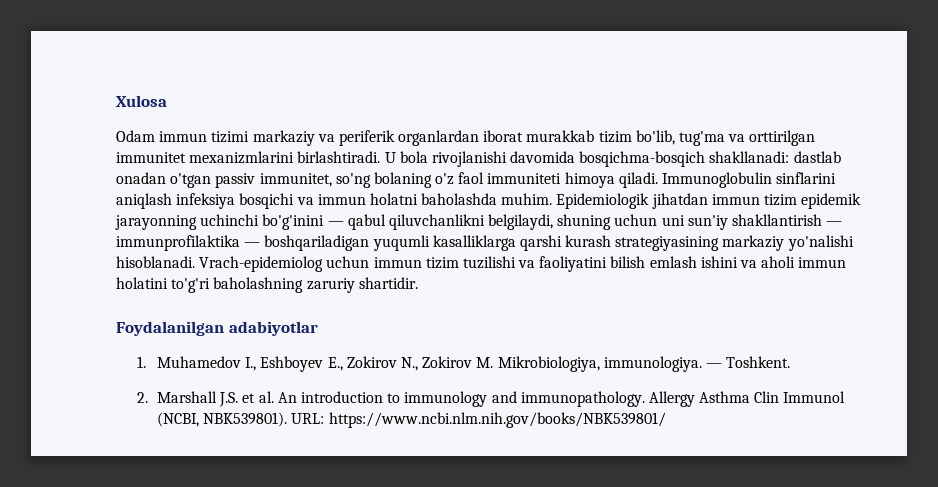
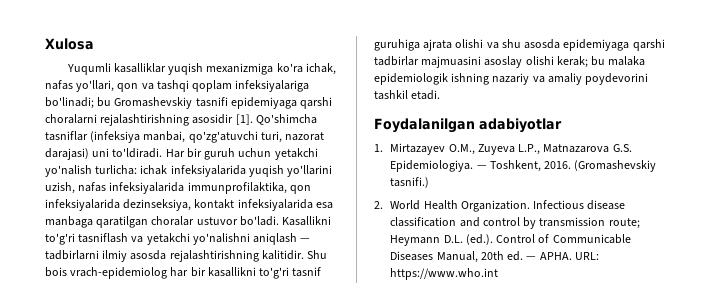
[116,130,816,146] [116,151,841,167] [116,172,837,188] [116,193,862,209] [115,214,843,230] [116,235,854,251] [116,256,847,272] [116,277,418,293] [116,321,318,336] [136,356,791,372] [136,391,846,407] [157,412,666,428] Odam immun tizimi markaziy va periferik organlardan iborat murakkab tizim bo'lib, tug'ma va orttirilgan immunitet mexanizmlarini birlashtiradi. U bola rivojlanishi davomida bosqichma-bosqich shakllanadi: dastlab onadan o'tgan passiv immunitet, so'ng bolaning o'z faol immuniteti himoya qiladi. Immunoglobulin sinflarini aniqlash infeksiya bosqichi va immun holatni baholashda muhim. Epidemiologik jihatdan immun tizim epidemik jarayonning uchinchi bo'g'inini — qabul qiluvchanlikni belgilaydi, shuning uchun uni sun'iy shakllantirish — immunprofilaktika — boshqariladigan yuqumli kasalliklarga qarshi kurash strategiyasining markaziy yo'nalishi hisoblanadi. Vrach-epidemiolog uchun immun tizim tuzilishi va faoliyatini bilish emlash ishini va aholi immun holatini to'g'ri baholashning zaruriy shartidir. // Foydalanilgan adabiyotlar // 1. Muhamedov I., Eshboyev E., Zokirov N., Zokirov M. Mikrobiologiya, immunologiya. — Toshkent. // 2. Marshall J.S. et al. An introduction to immunology and immunopathology. Allergy Asthma Clin Immunol (NCBI, NBK539801). URL: https://www.ncbi.nlm.nih.gov/books/NBK539801/ -> [66,63,336,75] [45,80,310,92] [45,97,333,109] [45,114,317,126] [45,131,325,143] [45,148,318,160] [45,165,333,177] [45,182,311,194] [45,199,333,211] [45,216,332,228] [45,233,311,245] [45,250,328,262] [45,267,322,279] [374,39,665,51] [374,56,646,68] [374,73,649,85] [374,90,441,100] [374,118,562,133] [374,143,632,155] [390,160,657,172] [390,177,430,188] [374,200,626,212] [390,217,640,229] [390,234,631,246] [390,251,599,263] [390,268,499,280] Yuqumli kasalliklar yuqish mexanizmiga ko'ra ichak, nafas yo'llari, qon va tashqi qoplam infeksiyalariga bo'linadi; bu Gromashevskiy tasnifi epidemiyaga qarshi choralarni rejalashtirishning asosidir [1]. Qo'shimcha tasniflar (infeksiya manbai, qo'zg'atuvchi turi, nazorat darajasi) uni to'ldiradi. Har bir guruh uchun yetakchi yo'nalish turlicha: ichak infeksiyalarida yuqish yo'llarini uzish, nafas infeksiyalarida immunprofilaktika, qon infeksiyalarida dezinseksiya, kontakt infeksiyalarida esa manbaga qaratilgan choralar ustuvor bo'ladi. Kasallikni to'g'ri tasniflash va yetakchi yo'nalishni aniqlash — tadbirlarni ilmiy asosda rejalashtirishning kalitidir. Shu bois vrach-epidemiolog har bir kasallikni to'g'ri tasnif guruhiga ajrata olishi va shu asosda epidemiyaga qarshi tadbirlar majmuasini asoslay olishi kerak; bu malaka epidemiologik ishning nazariy va amaliy poydevorini tashkil etadi. // Foydalanilgan adabiyotlar // 1. Mirtazayev O.M., Zuyeva L.P., Matnazarova G.S. Epidemiologiya. — Toshkent, 2016. (Gromashevskiy tasnifi.) // 2. World Health Organization. Infectious disease classification and control by transmission route; Heymann D.L. (ed.). Control of Communicable Diseases Manual, 20th ed. — APHA. URL: https://www.who.int

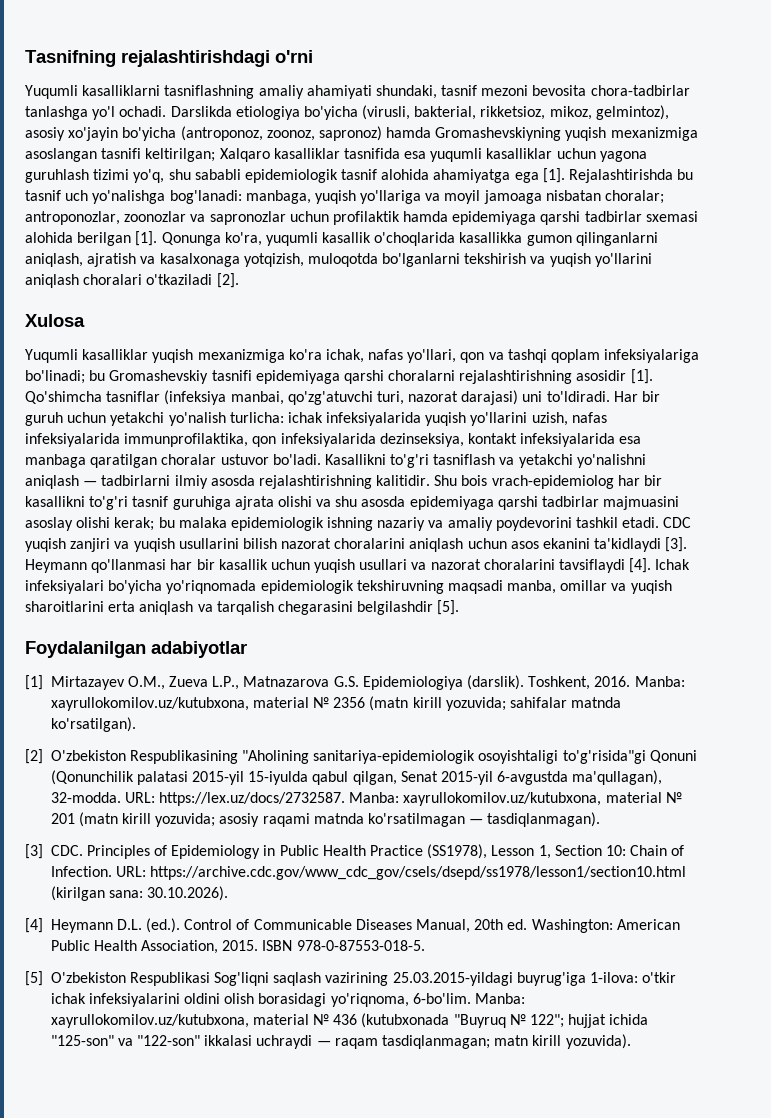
(45, 44) none -> [25,50,313,67] [25,85,690,99] [25,105,669,120] [25,126,698,141] [25,148,647,162] [25,168,694,183] [25,190,665,204] [25,211,698,225] [25,231,658,246] [25,253,652,267] [25,273,239,288] Tasnifning rejalashtirishdagi o'rni // Yuqumli kasalliklarni tasniflashning amaliy ahamiyati shundaki, tasnif mezoni bevosita chora-tadbirlar tanlashga yo'l ochadi. Darslikda etiologiya bo'yicha (virusli, bakterial, rikketsioz, mikoz, gelmintoz), asosiy xo'jayin bo'yicha (antroponoz, zoonoz, sapronoz) hamda Gromashevskiyning yuqish mexanizmiga asoslangan tasnifi keltirilgan; Xalqaro kasalliklar tasnifida esa yuqumli kasalliklar uchun yagona guruhlash tizimi yo'q, shu sababli epidemiologik tasnif alohida ahamiyatga ega [1]. Rejalashtirishda bu tasnif uch yo'nalishga bog'lanadi: manbaga, yuqish yo'llariga va moyil jamoaga nisbatan choralar; antroponozlar, zoonozlar va sapronozlar uchun profilaktik hamda epidemiyaga qarshi tadbirlar sxemasi alohida berilgan [1]. Qonunga ko'ra, yuqumli kasallik o'choqlarida kasallikka gumon qilinganlarni aniqlash, ajratish va kasalxonaga yotqizish, muloqotda bo'lganlarni tekshirish va yuqish yo'llarini aniqlash choralari o'tkaziladi [2]. //
(441, 95) none -> [663,517,692,528] [25,537,688,552] [25,558,691,573] [25,580,672,594] [25,600,460,615] CDC yuqish zanjiri va yuqish usullarini bilish nazorat choralarini aniqlash uchun asos ekanini ta'kidlaydi [3]. Heymann qo'llanmasi har bir kasallik uchun yuqish usullari va nazorat choralarini tavsiflaydi [4]. Ichak infeksiyalari bo'yicha yo'riqnomada epidemiologik tekshiruvning maqsadi manba, omillar va yuqish sharoitlarini erta aniqlash va tarqalish chegarasini belgilashdir [5].
[374,144,383,152] 1. -> [25,675,43,690] [1]
[477,144,515,155] Zuyeva -> [169,676,209,687] Zueva
[390,160,657,172] [390,177,430,188] [374,200,626,212] [390,217,640,229] Epidemiologiya. — Toshkent, 2016. (Gromashevskiy tasnifi.) // 2. World Health Organization. Infectious disease classification and control by transmission route; -> [362,675,685,690] [50,696,622,711] [50,717,136,732] [25,749,697,764] [50,770,663,785] [50,792,682,806] [50,812,601,827] [25,844,685,859] [50,866,687,880] [50,886,229,901] [25,918,43,933] Epidemiologiya (darslik). Toshkent, 2016. Manba: xayrullokomilov.uz/kutubxona, material № 2356 (matn kirill yozuvida; sahifalar matnda ko'rsatilgan). // [2] O'zbekiston Respublikasining "Aholining sanitariya-epidemiologik osoyishtaligi to'g'risida"gi Qonuni (Qonunchilik palatasi 2015-yil 15-iyulda qabul qilgan, Senat 2015-yil 6-avgustda ma'qullagan), 32-modda. URL: https://lex.uz/docs/2732587. Manba: xayrullokomilov.uz/kutubxona, material № 201 (matn kirill yozuvida; asosiy raqami matnda ko'rsatilmagan — tasdiqlanmagan). // [3] CDC. Principles of Epidemiology in Public Health Practice (SS1978), Lesson 1, Section 10: Chain of Infection. URL: https://archive.cdc.gov/www_cdc_gov/csels/dsepd/ss1978/lesson1/section10.html (kirilgan sana: 30.10.2026). // [4]
[526,252,599,260] [390,268,499,280] — APHA. URL: https://www.who.int -> [531,919,680,933] [50,940,425,954] [25,971,677,986] [50,993,526,1007] [50,1013,649,1028] [50,1034,631,1049] Washington: American Public Health Association, 2015. ISBN 978-0-87553-018-5. // [5] O'zbekiston Respublikasi Sog'liqni saqlash vazirining 25.03.2015-yildagi buyrug'iga 1-ilova: o'tkir ichak infeksiyalarini oldini olish borasidagi yo'riqnoma, 6-bo'lim. Manba: xayrullokomilov.uz/kutubxona, material № 436 (kutubxonada "Buyruq № 122"; hujjat ichida "125-son" va "122-son" ikkalasi uchraydi — raqam tasdiqlanmagan; matn kirill yozuvida).

